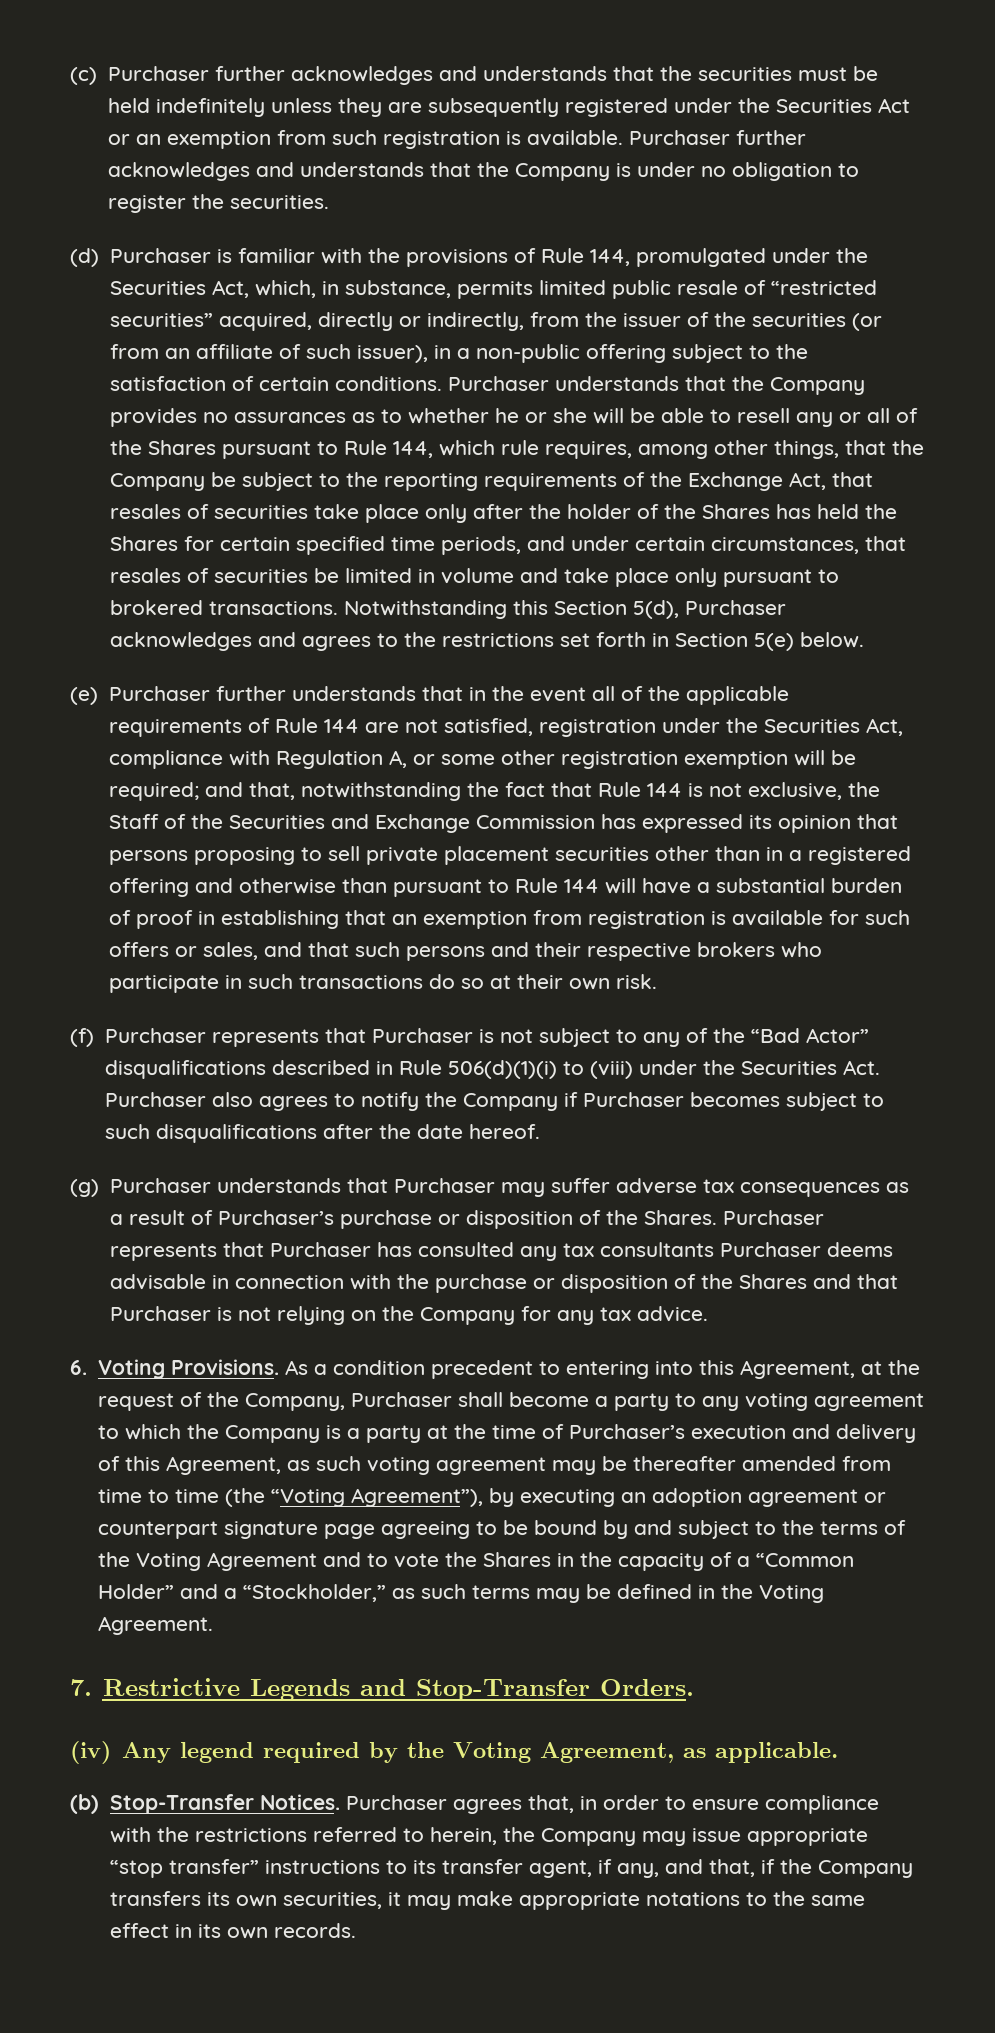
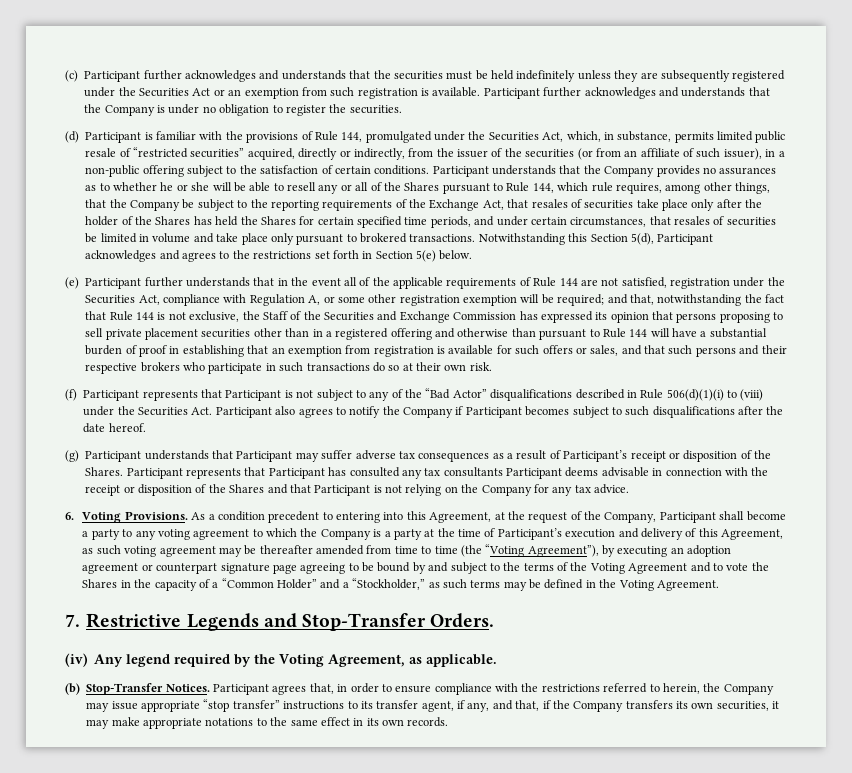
[107,66,209,81] Purchaser -> [84,71,141,82] Participant
[628,130,730,145] Purchaser -> [483,88,540,99] Participant
[109,248,211,263] Purchaser -> [85,132,142,143] Participant
[447,376,549,391] Purchaser -> [432,166,489,177] Participant
[684,600,786,615] Purchaser -> [657,234,714,245] Participant
[108,686,210,701] Purchaser -> [85,278,142,289] Participant
[104,1028,473,1047] Purchaser represents that Purchaser -> [83,389,282,401] Participant represents that Participant
[104,1092,206,1107] Purchaser -> [215,407,272,418] Participant
[582,1092,684,1107] Purchaser -> [465,407,522,418] Participant
[109,1178,495,1193] Purchaser understands that Purchaser -> [85,450,293,462] Participant understands that Participant
[217,1210,432,1229] Purchaser’s purchase -> [563,450,666,462] Participant’s receipt
[722,1210,824,1225] [109,1242,371,1261] Purchaser represents that Purchaser -> [126,467,325,479] Participant represents that Participant
[719,1242,821,1257] Purchaser -> [506,468,562,479] Participant
[434,1274,527,1293] purchase -> [85,485,121,496] receipt
[109,1306,211,1321] Purchaser -> [314,485,371,496] Participant
[350,1392,452,1407] Purchaser -> [659,512,716,523] Participant
[568,1424,685,1439] Purchaser’s -> [497,528,562,540] Participant’s
[345,1795,447,1810] Purchaser -> [213,684,269,695] Participant

